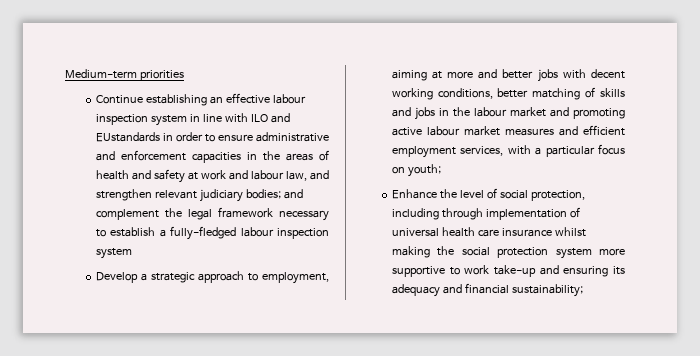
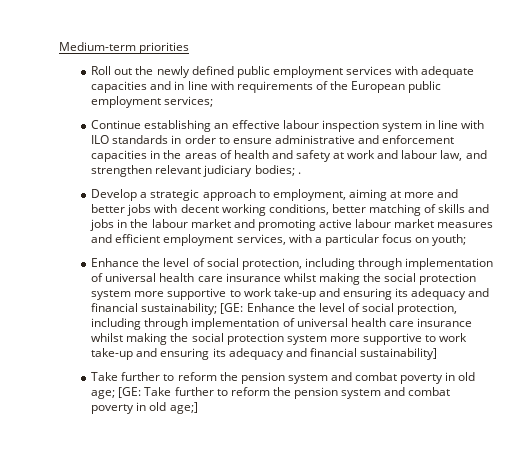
(184, 75) none -> [91,66,475,78] [91,81,442,93] [91,96,214,108] // Roll out the newly defined public employment services with adequate capacities and in line with requirements of the European public employment services;
[270,113,290,123] [95,132,160,142] and EUstandards -> [112,135,169,144] standards
[283,189,303,199] [95,207,329,221] [95,226,329,240] [95,248,132,259] and complement the legal framework necessary to establish a fully-fledged labour inspection system -> [297,172,301,174] .
(583, 290) none -> [220,303,458,315] [91,318,472,330] [91,333,468,345] [91,348,437,360] [91,372,476,384] [91,387,451,399] [91,402,198,414] [GE: Enhance the level of social protection, including through implementation of universal health care insurance whilst making the social protection system more supportive to work take-up and ensuring its adequacy and financial sustainability] // Take further to reform the pension system and combat poverty in old age; [GE: Take further to reform the pension system and combat poverty in old age;]

